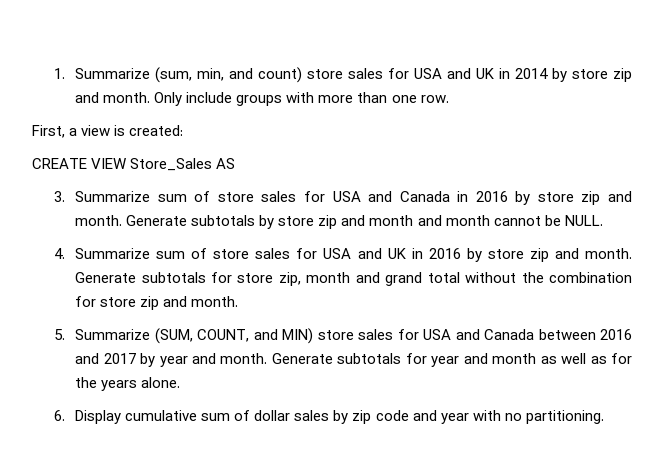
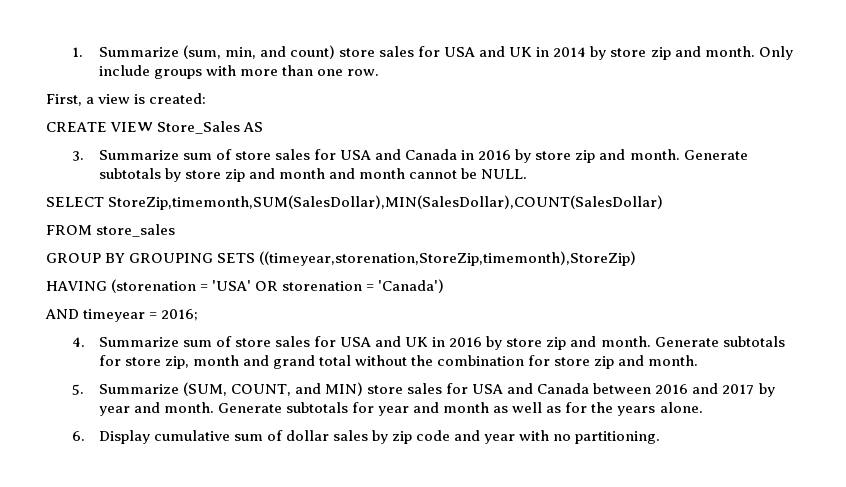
(603, 220) none -> [46,195,664,210] [46,224,176,237] [46,251,637,266] [46,279,445,293] [45,309,199,322] // SELECT StoreZip,timemonth,SUM(SalesDollar),MIN(SalesDollar),COUNT(SalesDollar) // FROM store_sales // GROUP BY GROUPING SETS ((timeyear,storenation,StoreZip,timemonth),StoreZip) // HAVING (storenation = 'USA' OR storenation = 'Canada') // AND timeyear = 2016;

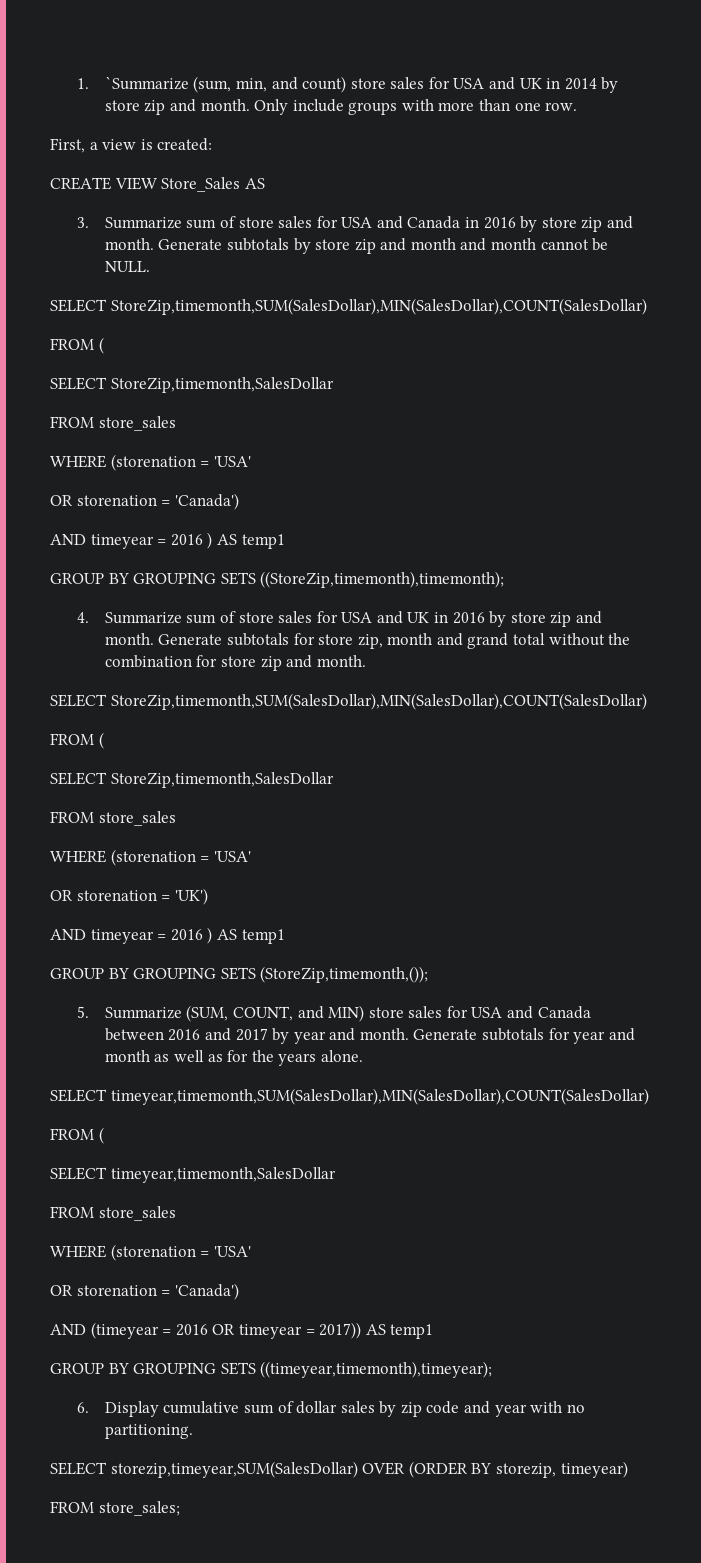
[98,47,179,57] Summarize -> [104,76,189,90] `Summarize
[96,224,176,237] [46,251,637,266] [46,279,252,293] store_sales // GROUP BY GROUPING SETS ((timeyear,storenation,StoreZip,timemonth),StoreZip) // HAVING (storenation = 'USA' -> [98,337,104,354] [50,377,334,393] [50,416,176,431] [50,454,251,471] ( // SELECT StoreZip,timemonth,SalesDollar // FROM store_sales // WHERE (storenation = 'USA' //
[161,309,199,321] 2016; -> [170,532,285,549] [50,571,505,588] 2016 ) AS temp1 // GROUP BY GROUPING SETS ((StoreZip,timemonth),timemonth);
(699, 360) none -> [50,693,647,710] [50,732,104,749] [50,772,334,788] [50,811,176,826] [50,849,251,866] [50,888,208,905] [50,927,285,944] [50,966,429,983] // SELECT StoreZip,timemonth,SUM(SalesDollar),MIN(SalesDollar),COUNT(SalesDollar) // FROM ( // SELECT StoreZip,timemonth,SalesDollar // FROM store_sales // WHERE (storenation = 'USA' // OR storenation = 'UK') // AND timeyear = 2016 ) AS temp1 // GROUP BY GROUPING SETS (StoreZip,timemonth,());
(703, 407) none -> [50,1088,649,1105] [50,1127,104,1144] [50,1167,336,1183] [50,1206,176,1221] [50,1244,251,1261] [50,1283,239,1300] [50,1322,434,1339] [50,1361,493,1378] // SELECT timeyear,timemonth,SUM(SalesDollar),MIN(SalesDollar),COUNT(SalesDollar) // FROM ( // SELECT timeyear,timemonth,SalesDollar // FROM store_sales // WHERE (storenation = 'USA' // OR storenation = 'Canada') // AND (timeyear = 2016 OR timeyear = 2017)) AS temp1 // GROUP BY GROUPING SETS ((timeyear,timemonth),timeyear);
(661, 437) none -> [50,1461,628,1478] [50,1501,180,1516] // SELECT storezip,timeyear,SUM(SalesDollar) OVER (ORDER BY storezip, timeyear) // FROM store_sales;

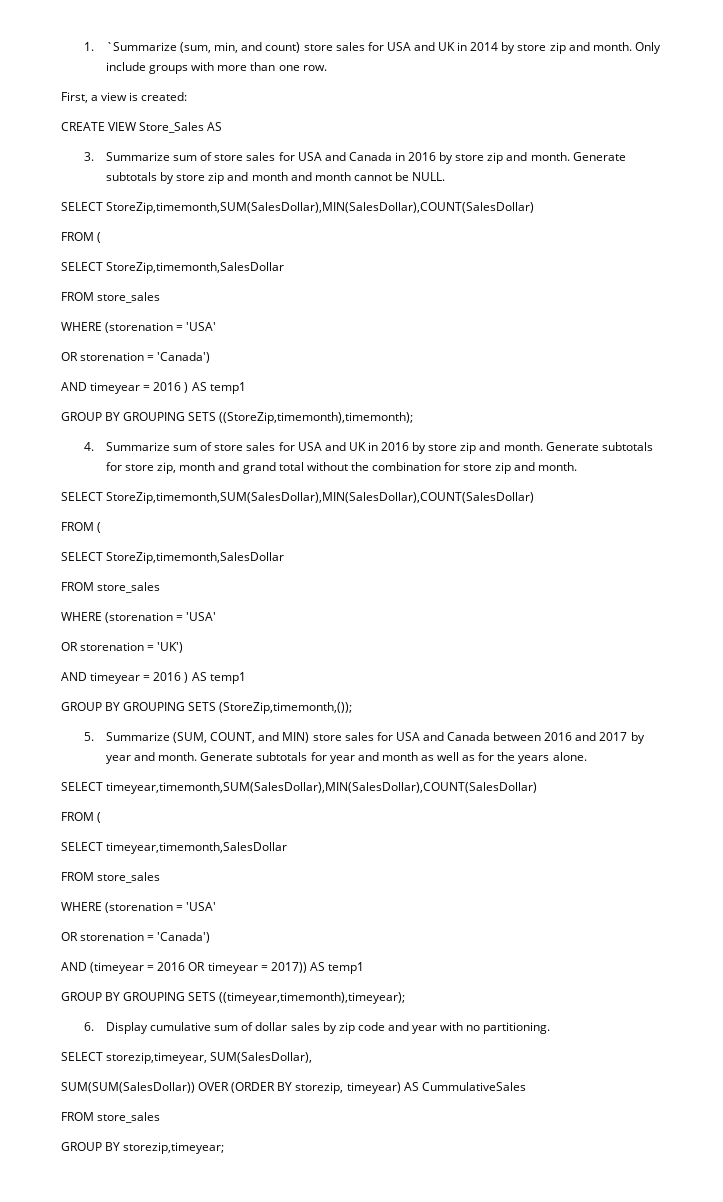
[110,1461,358,1478] storezip,timeyear,SUM(SalesDollar) -> [106,1052,313,1064] [61,1082,195,1093] storezip,timeyear, SUM(SalesDollar), // SUM(SUM(SalesDollar))
[50,1501,180,1516] // FROM store_sales; -> [403,1082,526,1091] [61,1112,161,1123] [61,1142,225,1154] AS CummulativeSales // FROM store_sales // GROUP BY storezip,timeyear;

